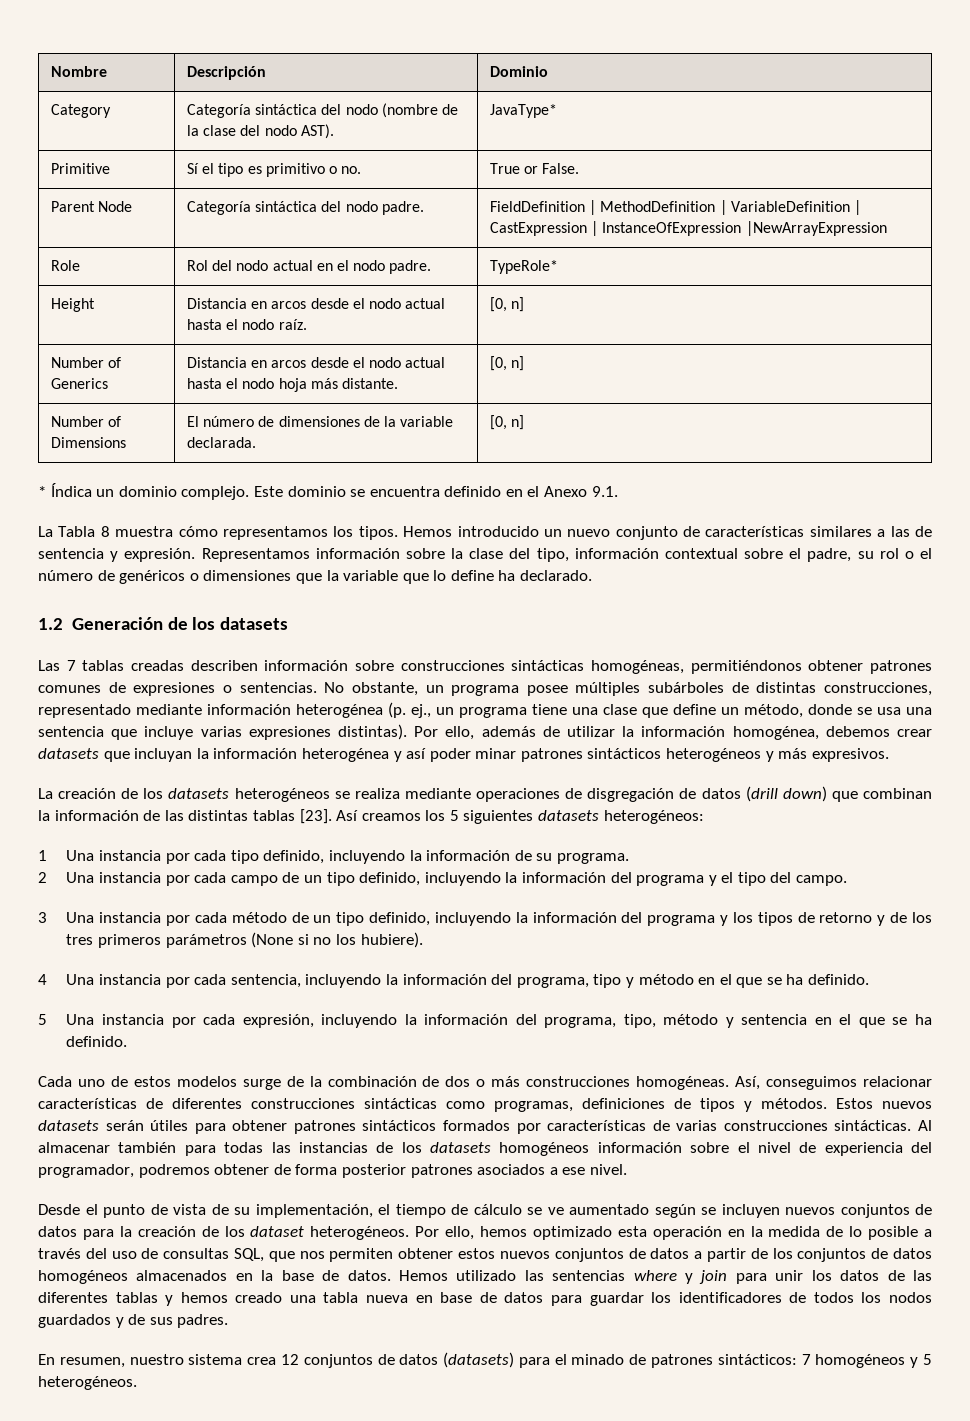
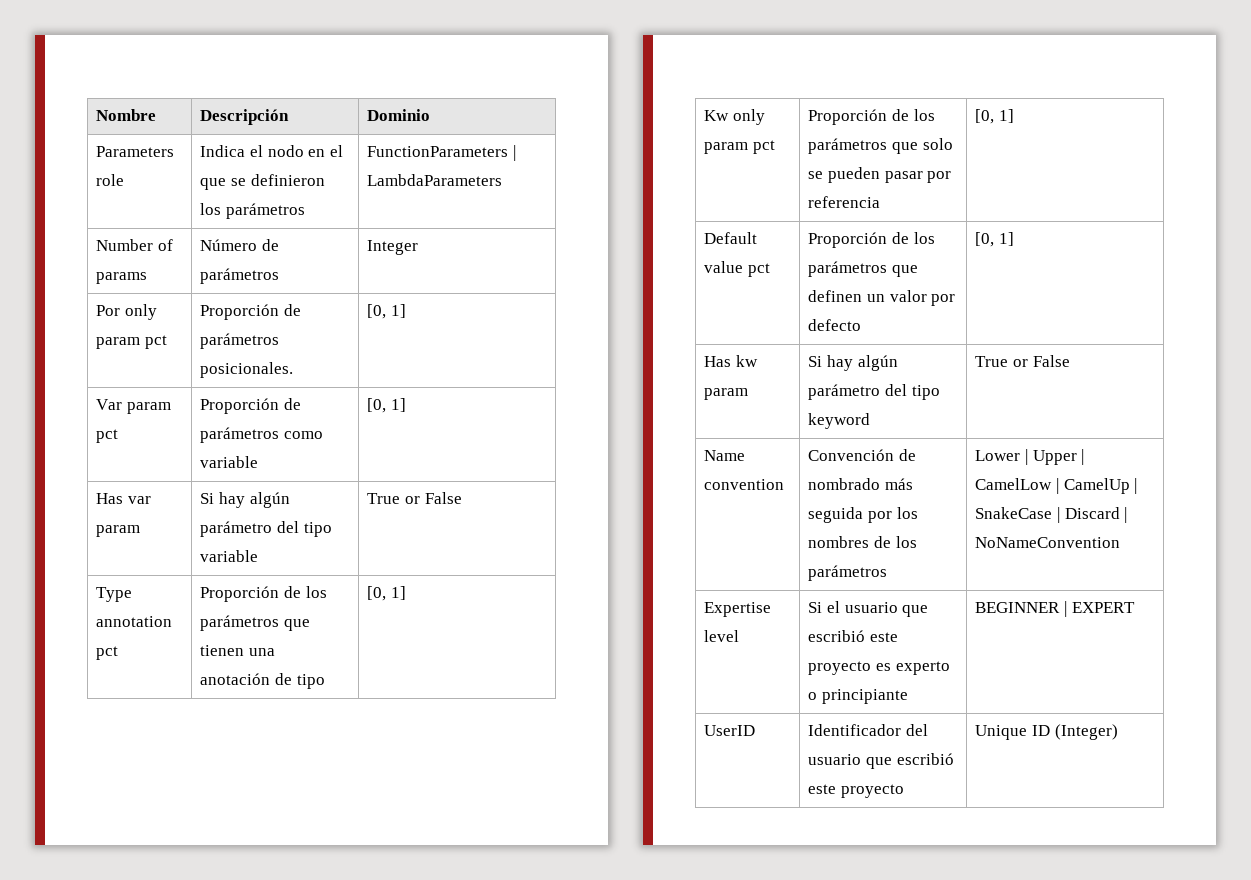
[51,104,112,118] [187,103,458,118] [187,124,334,139] [490,104,558,118] [51,163,111,174] [187,163,362,177] [490,163,580,174] [51,201,133,212] [187,201,424,215] [490,200,861,215] [490,221,887,236] [51,260,81,271] [187,260,432,274] [490,260,559,274] [51,298,96,312] [187,298,446,309] [187,319,307,330] [490,297,525,312] [51,357,122,368] [51,378,109,389] [187,357,446,368] [187,378,398,392] [490,356,525,371] [51,416,122,427] [51,437,127,448] [187,416,454,427] [187,437,257,448] [490,415,525,430] [38,483,618,500] [38,526,933,540] [38,548,932,562] [38,570,593,584] [38,617,289,630] [38,660,932,674] [38,682,932,696] [38,702,932,718] [38,724,933,740] [38,748,889,762] [38,786,932,802] [38,809,704,824] [38,850,629,864] [38,872,848,886] [38,912,932,926] [66,932,423,948] [38,974,870,988] [38,1014,932,1028] [66,1036,128,1047] [38,1076,933,1090] [38,1098,932,1112] [38,1120,932,1134] [38,1142,932,1156] [38,1164,627,1178] [38,1204,932,1218] [38,1226,932,1240] [38,1248,933,1262] [38,1270,933,1284] [38,1292,932,1306] [38,1314,229,1328] [38,1352,932,1368] [38,1376,137,1390] Category | Categoría sintáctica del nodo (nombre de la clase del nodo AST). | JavaType* // Primitive | Sí el tipo es primitivo o no. | True or False. // Parent Node | Categoría sintáctica del nodo padre. | FieldDefinition | MethodDefinition | VariableDefinition | CastExpression | InstanceOfExpression |NewArrayExpression // Role | Rol del nodo actual en el nodo padre. | TypeRole* // Height | Distancia en arcos desde el nodo actual hasta el nodo raíz. | [0, n] // Number of Generics | Distancia en arcos desde el nodo actual hasta el nodo hoja más distante. | [0, n] // Number of Dimensions | El número de dimensiones de la variable declarada. | [0, n] // * Índica un dominio complejo. Este dominio se encuentra definido en el Anexo 9.1. // La Tabla 8 muestra cómo representamos los tipos. Hemos introducido un nuevo conjunto de características similares a las de sentencia y expresión. Representamos información sobre la clase del tipo, información contextual sobre el padre, su rol o el número de genéricos o dimensiones que la variable que lo define ha declarado. // 1.2 Generación de los datasets // Las 7 tablas creadas describen información sobre construcciones sintácticas homogéneas, permitiéndonos obtener patrones comunes de expresiones o sentencias. No obstante, un programa posee múltiples subárboles de distintas construcciones, representado mediante información heterogénea (p. ej., un programa tiene una clase que define un método, donde se usa una sentencia que incluye varias expresiones distintas). Por ello, además de utilizar la información homogénea, debemos crear datasets que incluyan la información heterogénea y así poder minar patrones sintácticos heterogéneos y más expresivos. // La creación de los datasets heterogéneos se realiza mediante operaciones de disgregación de datos (drill down) que combinan la información de las distintas tablas [23]. Así creamos los 5 siguientes datasets heterogéneos: // 1 Una instancia por cada tipo definido, incluyendo la información de su programa. // 2 Una instancia por cada campo de un tipo definido, incluyendo la información del programa y el tipo del campo. // 3 Una instancia por cada método de un tipo definido, incluyendo la información del programa y los tipos de retorno y de los tres primeros parámetros (None si no los hubiere). // 4 Una instancia por cada sentencia, incluyendo la información del programa, tipo y método en el que se ha definido. // 5 Una instancia por cada expresión, incluyendo la información del programa, tipo, método y sentencia en el que se ha definido. // Cada uno de estos modelos surge de la combinación de dos o más construcciones homogéneas. Así, conseguimos relacionar características de diferentes construcciones sintácticas como programas, definiciones de tipos y métodos. Estos nuevos datasets serán útiles para obtener patrones sintácticos formados por características de varias construcciones sintácticas. Al almacenar también para todas las instancias de los datasets homogéneos información sobre el nivel de experiencia del programador, podremos obtener de forma posterior patrones asociados a ese nivel. // Desde el punto de vista de su implementación, el tiempo de cálculo se ve aumentado según se incluyen nuevos conjuntos de datos para la creación de los dataset heterogéneos. Por ello, hemos optimizado esta operación en la medida de lo posible a través del uso de consultas SQL, que nos permiten obtener estos nuevos conjuntos de datos a partir de los conjuntos de datos homogéneos almacenados en la base de datos. Hemos utilizado las sentencias where y join para unir los datos de las diferentes tablas y hemos creado una tabla nueva en base de datos para guardar los identificadores de todos los nodos guardados y de sus padres. // En resumen, nuestro sistema crea 12 conjuntos de datos (datasets) para el minado de patrones sintácticos: 7 homogéneos y 5 heterogéneos. -> [96,146,175,157] [96,174,125,186] [200,145,343,157] [200,174,325,190] [200,203,306,219] [367,145,517,161] [367,174,503,186] [96,239,174,251] [96,272,148,284] [200,239,280,251] [200,268,280,284] [367,240,419,255] [96,304,158,320] [96,335,168,349] [200,304,302,320] [200,333,280,349] [200,362,294,378] [367,304,407,319] [96,399,172,414] [96,429,119,443] [200,398,302,414] [200,427,324,443] [200,456,259,468] [367,398,407,413] [96,493,152,504] [96,525,141,537] [200,492,290,508] [200,521,332,537] [200,550,259,562] [367,492,462,504] [96,587,133,602] [96,616,173,627] [96,646,119,660] [200,586,327,602] [200,615,311,631] [200,645,276,656] [200,673,325,689] [367,586,407,601] [704,109,766,125] [704,140,776,154] [808,109,935,125] [808,138,953,154] [808,167,952,183] [808,196,881,208] [975,109,1015,124] [704,232,758,244] [704,261,771,277] [808,232,935,248] [808,261,919,277] [808,290,956,306] [808,319,862,331] [975,232,1015,247] [704,355,759,367] [704,388,749,400] [808,355,898,371] [808,384,940,400] [808,413,871,429] [975,355,1070,367] [704,450,746,461] [704,479,785,490] [808,449,917,461] [808,478,914,490] [808,507,918,523] [808,536,917,548] [808,565,888,581] [975,449,1085,465] [975,478,1138,494] [975,507,1128,523] [975,537,1121,548] [704,602,772,617] [704,630,740,642] [808,601,929,617] [808,630,899,642] [808,661,950,675] [808,689,909,704] [975,601,1135,617] [704,725,756,736] [808,724,929,736] [808,753,954,769] [808,784,905,798] [975,724,1118,740] Parameters role | Indica el nodo en el que se definieron los parámetros | FunctionParameters | LambdaParameters // Number of params | Número de parámetros | Integer // Por only param pct | Proporción de parámetros posicionales. | [0, 1] // Var param pct | Proporción de parámetros como variable | [0, 1] // Has var param | Si hay algún parámetro del tipo variable | True or False // Type annotation pct | Proporción de los parámetros que tienen una anotación de tipo | [0, 1] // Kw only param pct | Proporción de los parámetros que solo se pueden pasar por referencia | [0, 1] // Default value pct | Proporción de los parámetros que definen un valor por defecto | [0, 1] // Has kw param | Si hay algún parámetro del tipo keyword | True or False // Name convention | Convención de nombrado más seguida por los nombres de los parámetros | Lower | Upper | CamelLow | CamelUp | SnakeCase | Discard | NoNameConvention // Expertise level | Si el usuario que escribió este proyecto es experto o principiante | BEGINNER | EXPERT // UserID | Identificador del usuario que escribió este proyecto | Unique ID (Integer)

